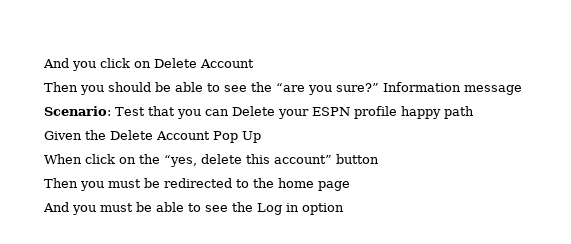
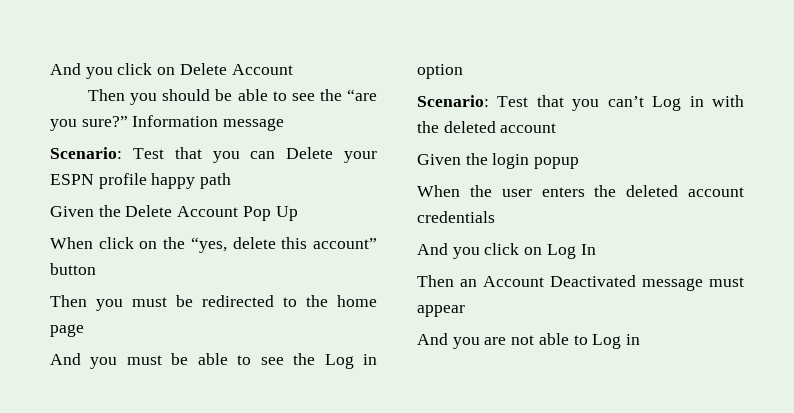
(344, 209) none -> [417,95,744,111] [417,121,557,133] [417,153,580,169] [417,185,744,197] [417,211,495,223] [417,243,596,259] [417,275,744,291] [417,305,465,317] [417,333,641,349] // Scenario: Test that you can’t Log in with the deleted account // Given the login popup // When the user enters the deleted account credentials // And you click on Log In // Then an Account Deactivated message must appear // And you are not able to Log in

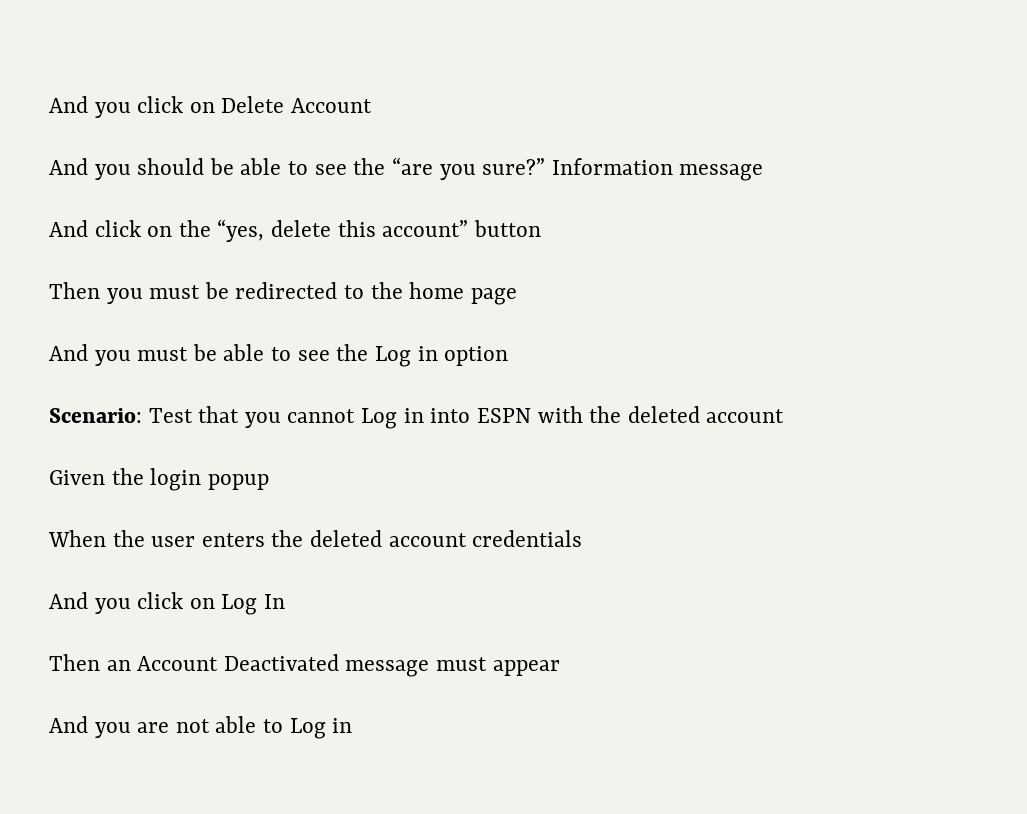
[88,89,126,101] Then -> [49,158,88,175] And
[50,147,377,163] [50,173,232,189] [50,205,298,221] [50,237,93,249] Scenario: Test that you can Delete your ESPN profile happy path // Given the Delete Account Pop Up // When -> [49,220,88,237] And
[607,96,704,111] can’t Log in -> [287,408,531,429] cannot Log in into ESPN

